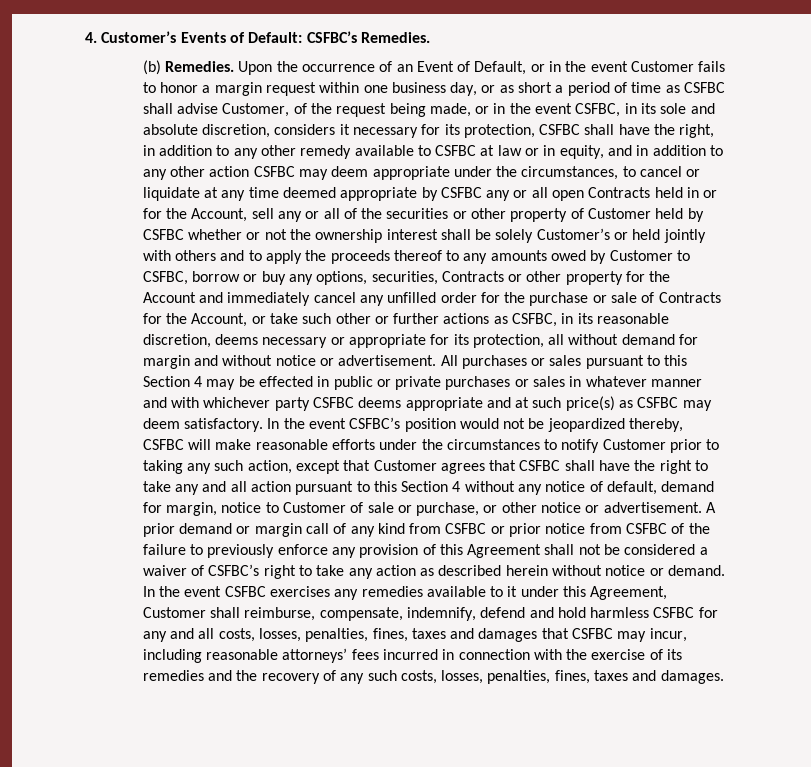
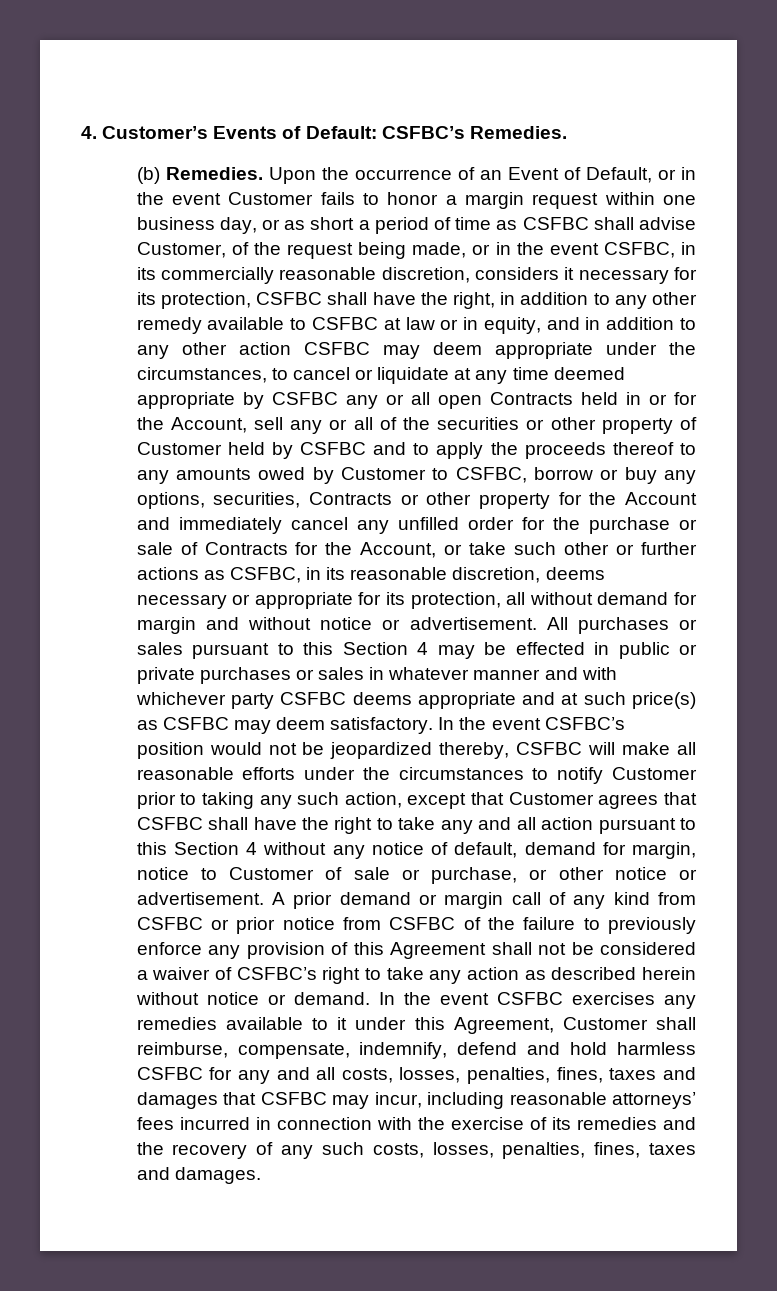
[660,103,715,114] [142,124,198,135] sole and absolute -> [160,267,377,284] commercially reasonable
[187,228,706,243] [142,250,216,261] whether or not the ownership interest shall be solely Customer’s or held jointly with others -> (367, 448) none
(252, 444) none -> [677,742,697,755] all

